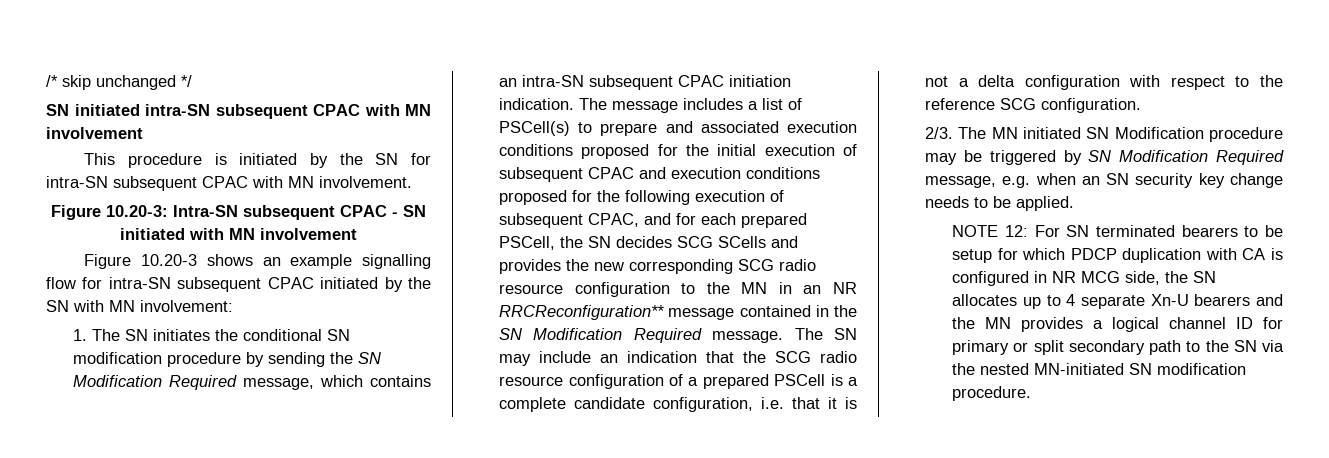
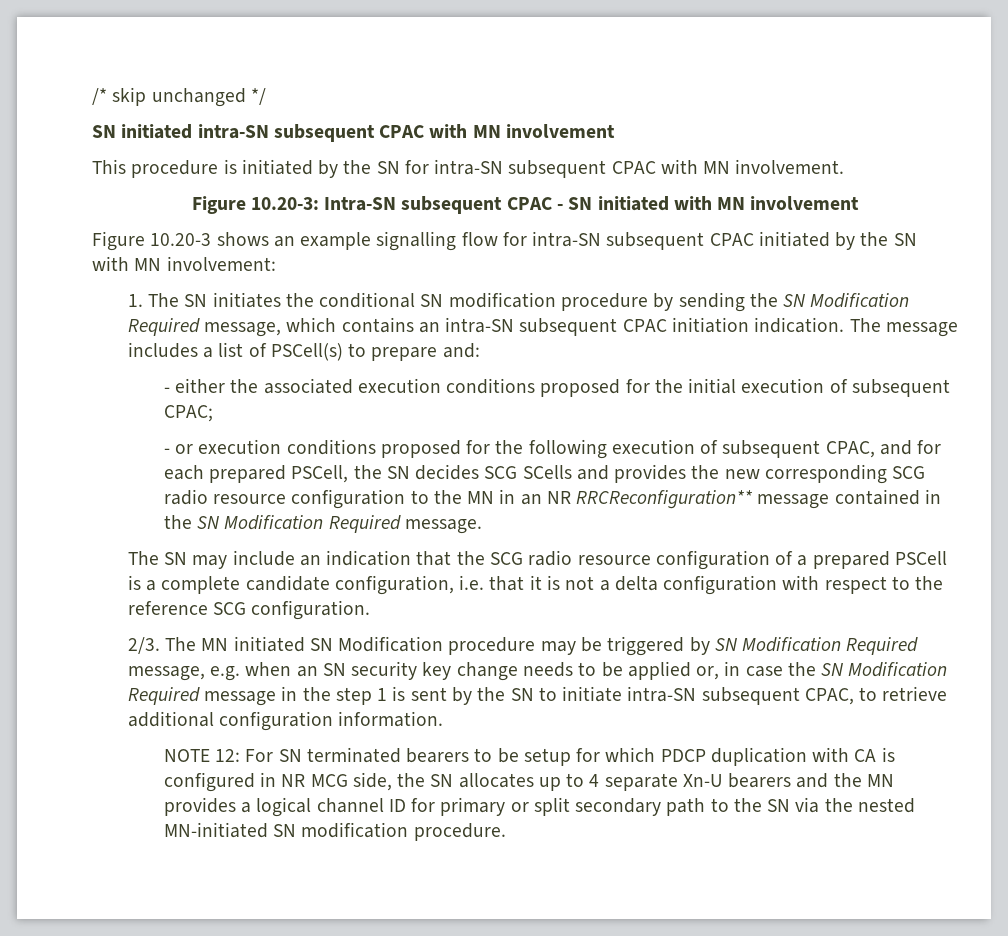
[665,121,693,133] and -> [442,343,480,358] [163,378,259,393] and: // - either the
[588,167,667,179] CPAC and -> [163,405,213,422] [163,444,193,454] CPAC; // - or
(784, 337) none -> (482, 526) //
[1016,196,1075,211] applied. -> [627,661,948,680] [127,686,948,706] [127,711,444,731] applied or, in case the SN Modification Required message in the step 1 is sent by the SN to initiate intra-SN subsequent CPAC, to retrieve additional configuration information.

